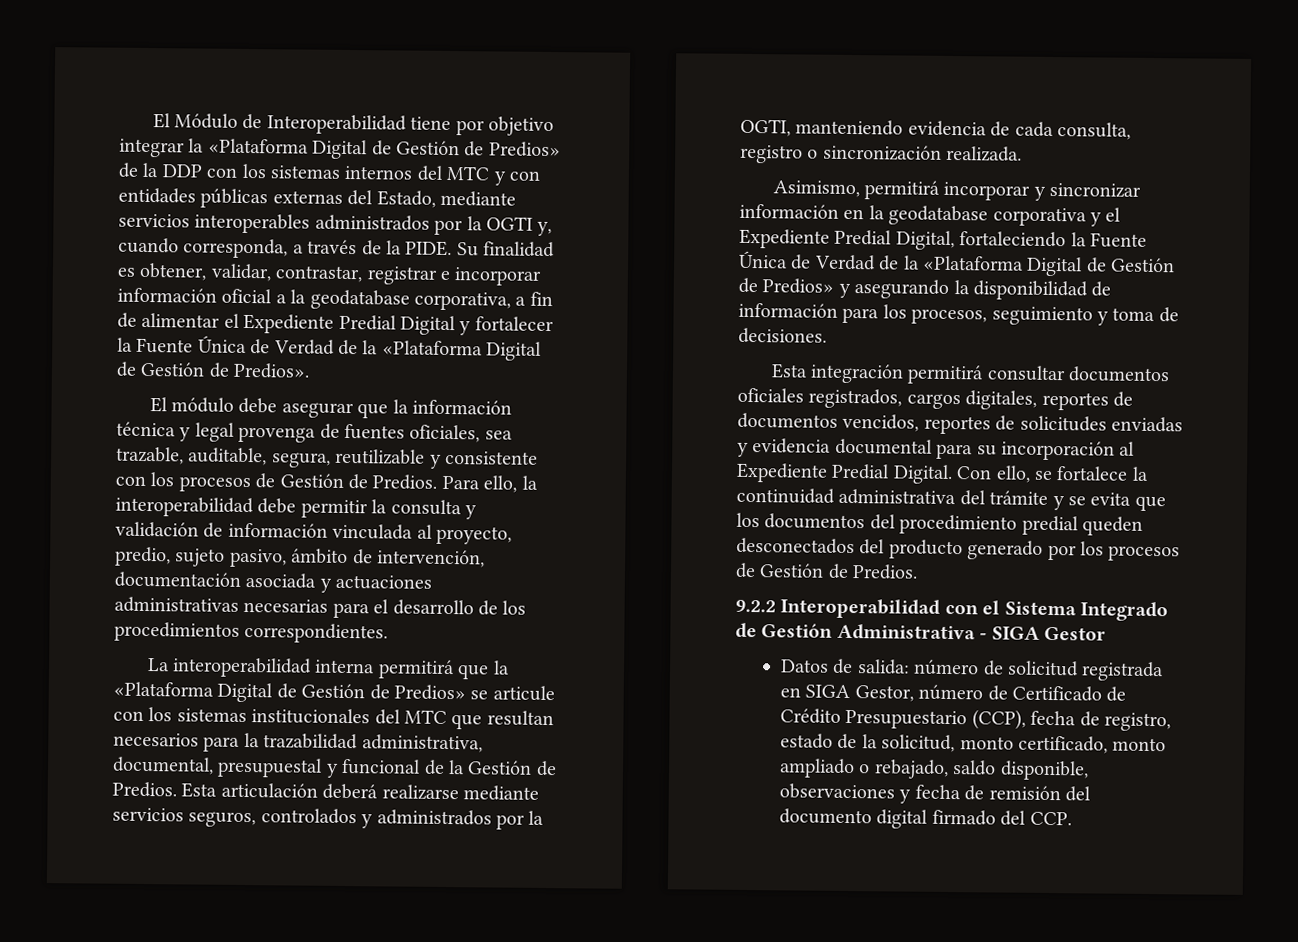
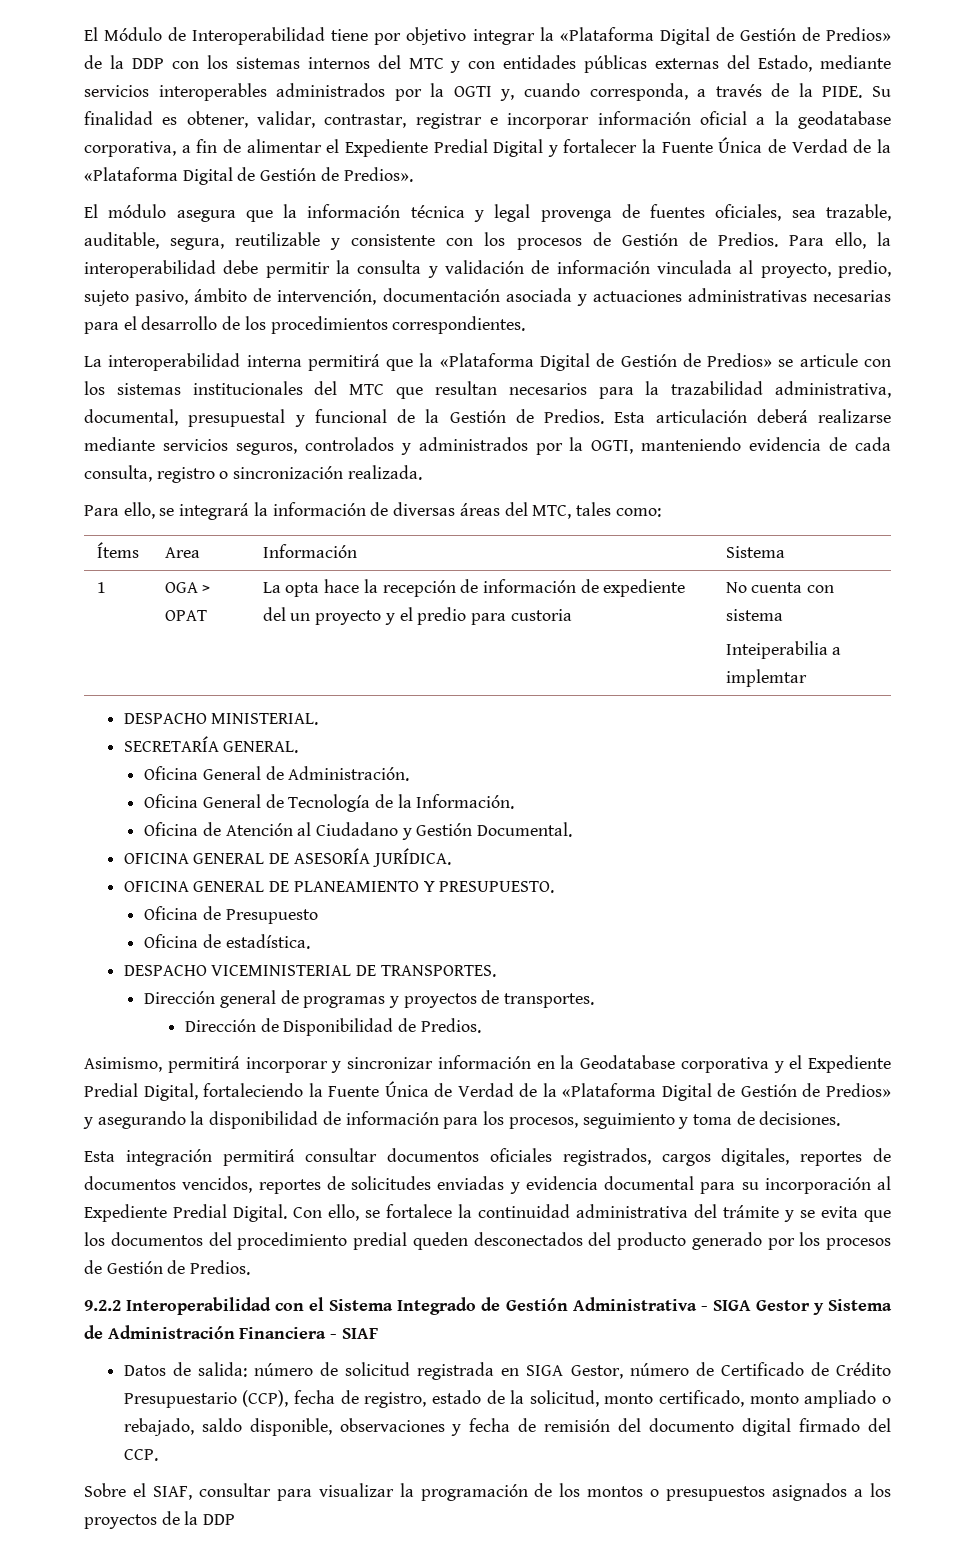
[238,397,354,419] debe asegurar -> [176,210,236,222] asegura
(1023, 153) none -> [84,502,661,520] [96,542,139,558] [164,547,200,558] [262,544,357,558] [725,546,785,558] [96,582,106,593] [164,582,211,593] [164,610,207,621] [262,579,686,597] [262,607,572,625] [725,582,835,593] [725,609,783,621] [725,641,842,659] [725,669,807,687] [123,713,319,725] [123,736,299,753] [144,766,410,781] [144,794,515,812] [144,822,573,840] [123,848,451,867] [123,881,555,893] [144,906,318,924] [144,934,310,949] [123,965,496,977] [144,990,595,1008] [185,1018,481,1036] // Para ello, se integrará la información de diversas áreas del MTC, tales como: // Ítems | Area | Información | Sistema // 1 | OGA > OPAT | La opta hace la recepción de información de expediente del un proyecto y el predio para custoria | No cuenta con sistema // Inteiperabilia a implemtar // DESPACHO MINISTERIAL. // SECRETARÍA GENERAL. // Oficina General de Administración. // Oficina General de Tecnología de la Información. // Oficina de Atención al Ciudadano y Gestión Documental. // OFICINA GENERAL DE ASESORÍA JURÍDICA. // OFICINA GENERAL DE PLANEAMIENTO Y PRESUPUESTO. // Oficina de Presupuesto // Oficina de estadística. // DESPACHO VICEMINISTERIAL DE TRANSPORTES. // Dirección general de programas y proyectos de transportes. // Dirección de Disponibilidad de Predios.
[888,205,989,226] geodatabase -> [580,1055,675,1069] Geodatabase
(1106, 633) none -> [812,1299,893,1315] [84,1325,378,1339] y Sistema de Administración Financiera - SIAF
(1072, 818) none -> [84,1483,891,1501] [84,1511,236,1529] // Sobre el SIAF, consultar para visualizar la programación de los montos o presupuestos asignados a los proyectos de la DDP

